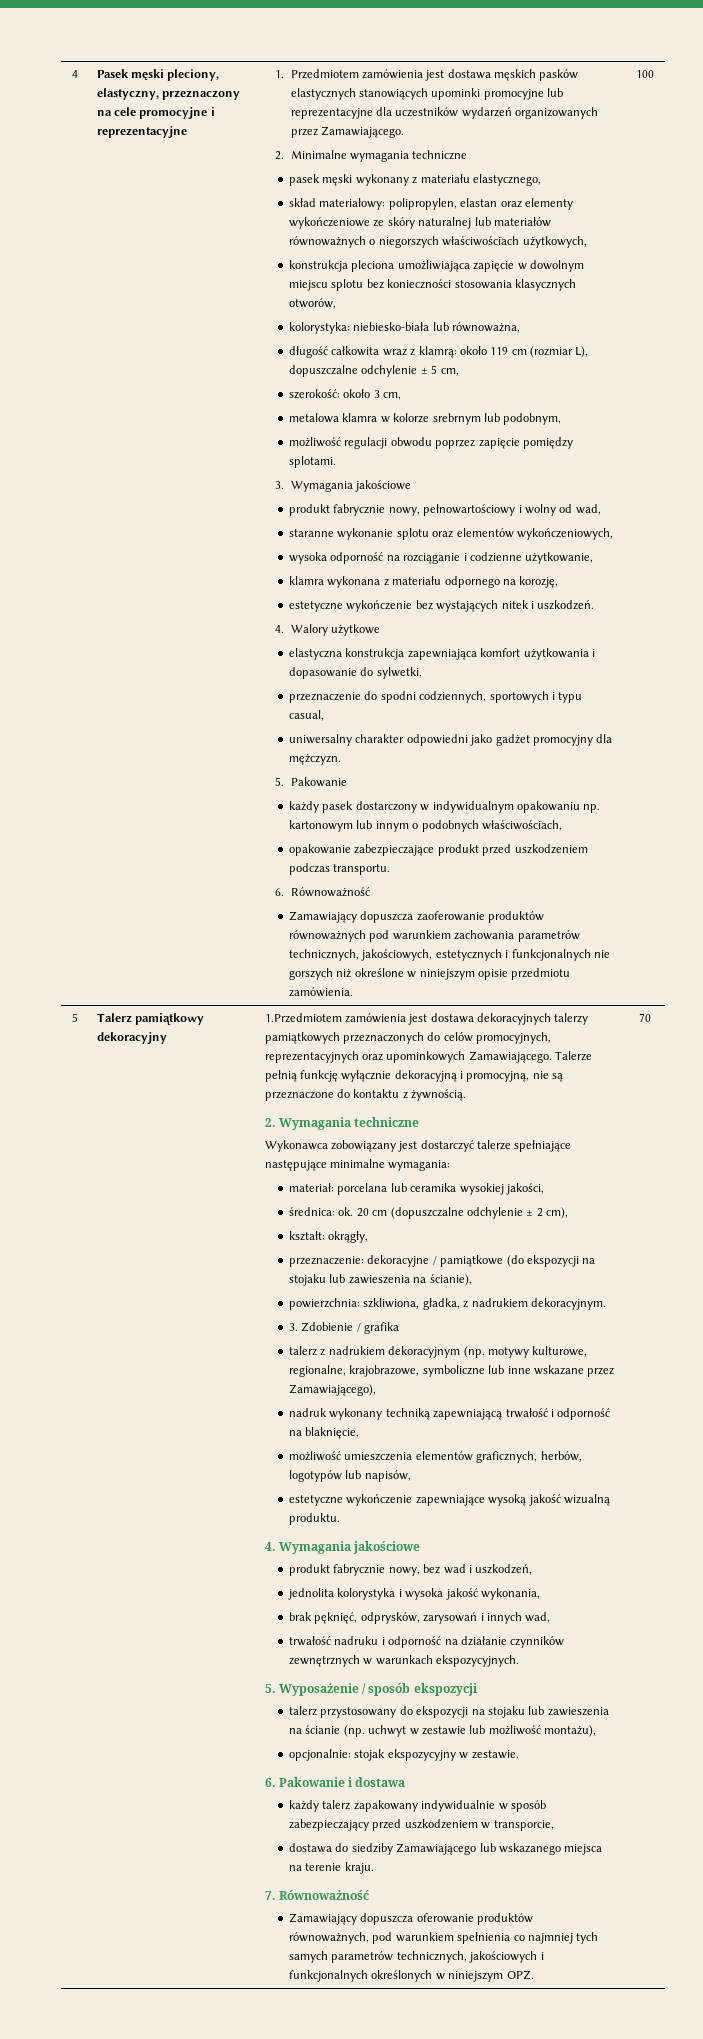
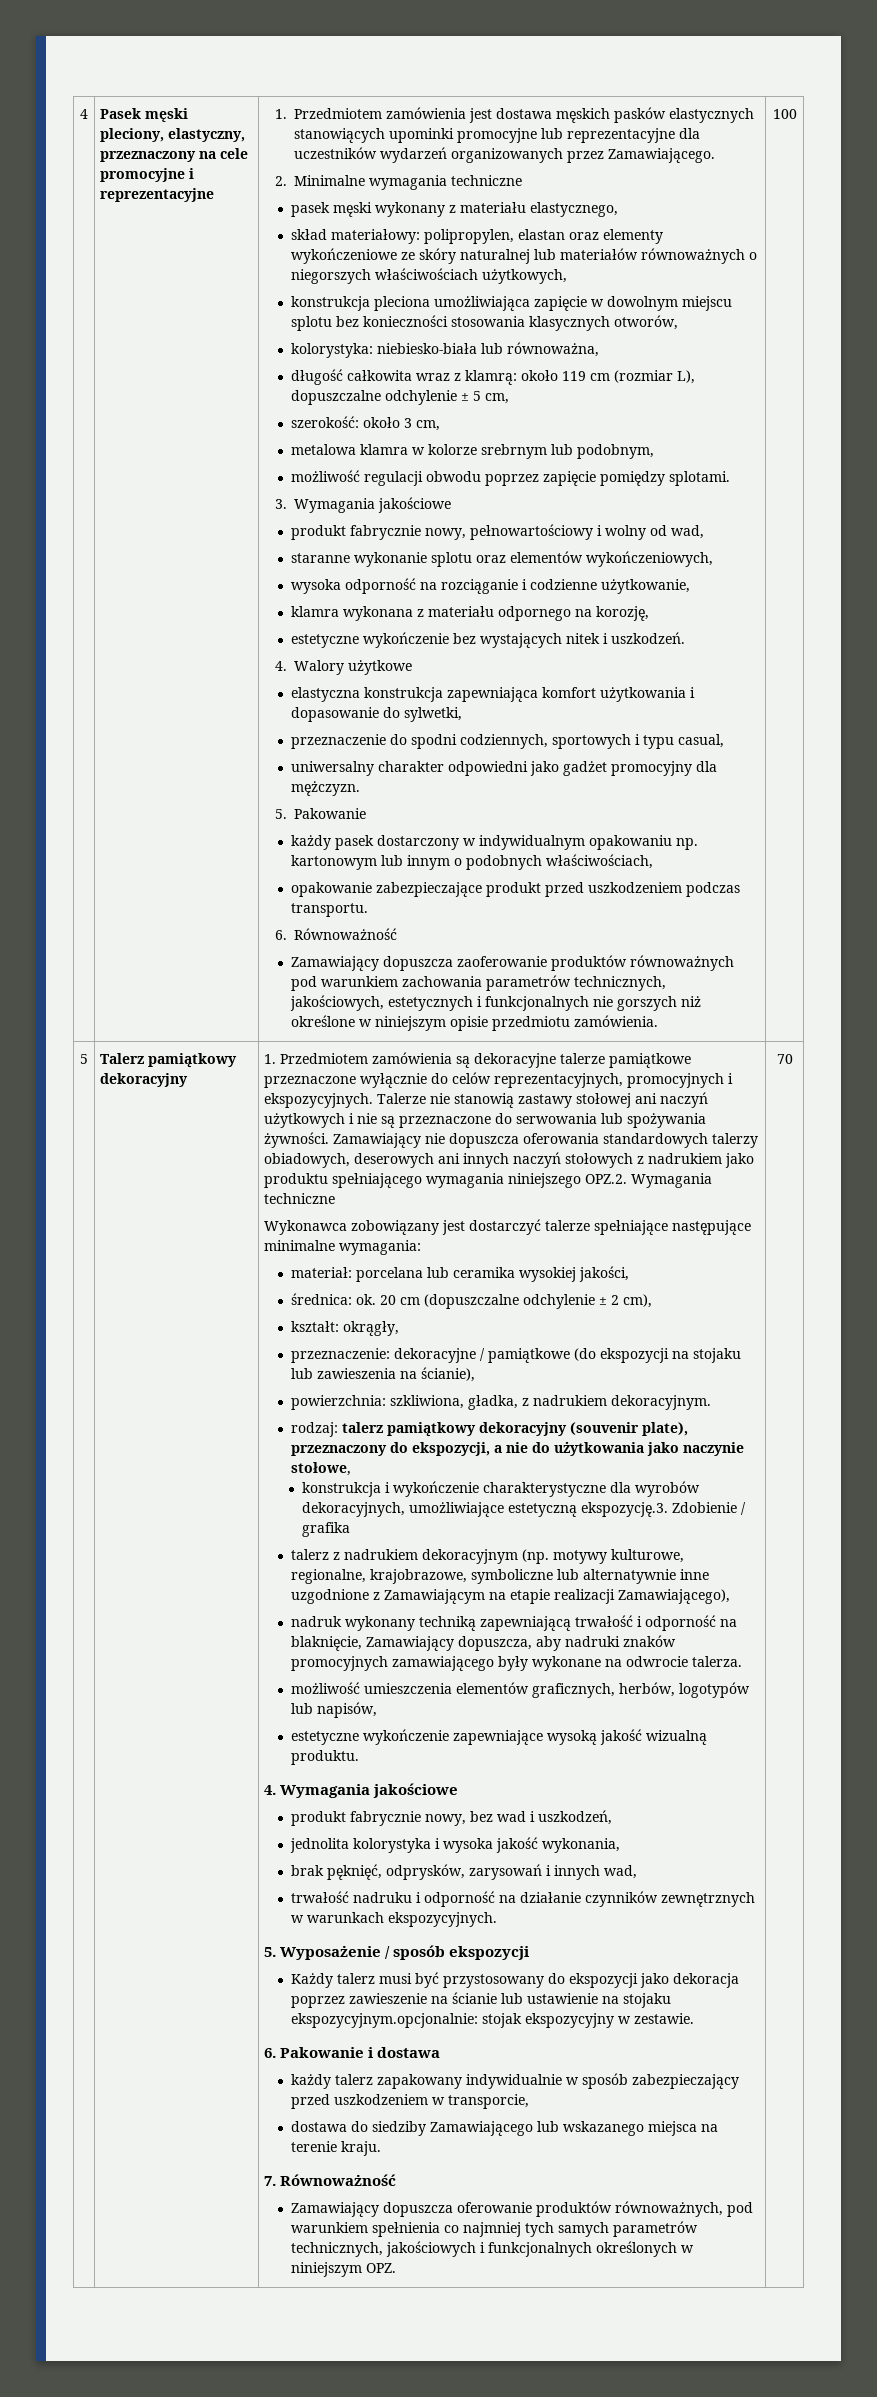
[264,1013,589,1025] [264,1032,552,1044] [264,1051,593,1063] [264,1070,564,1082] [264,1089,467,1101] [264,1118,276,1127] 1.Przedmiotem zamówienia jest dostawa dekoracyjnych talerzy pamiątkowych przeznaczonych do celów promocyjnych, reprezentacyjnych oraz upominkowych Zamawiającego. Talerze pełnią funkcję wyłącznie dekoracyjną i promocyjną, nie są przeznaczone do kontaktu z żywnością. // 2. -> [264,1052,692,1068] [264,1072,734,1088] [264,1092,709,1108] [264,1113,707,1128] [264,1132,759,1148] [264,1152,755,1168] [264,1173,628,1188] 1. Przedmiotem zamówienia są dekoracyjne talerze pamiątkowe przeznaczone wyłącznie do celów reprezentacyjnych, promocyjnych i ekspozycyjnych. Talerze nie stanowią zastawy stołowej ani naczyń użytkowych i nie są przeznaczone do serwowania lub spożywania żywności. Zamawiający nie dopuszcza oferowania standardowych talerzy obiadowych, deserowych ani innych naczyń stołowych z nadrukiem jako produktu spełniającego wymagania niniejszego OPZ.2.
[289,1323,299,1331] 3. -> [290,1422,688,1437] [290,1441,744,1456] [290,1462,351,1476] [301,1481,700,1497] [301,1502,668,1517] rodzaj: talerz pamiątkowy dekoracyjny (souvenir plate), przeznaczony do ekspozycji, a nie do użytkowania jako naczynie stołowe, // konstrukcja i wykończenie charakterystyczne dla wyrobów dekoracyjnych, umożliwiające estetyczną ekspozycję.3.
[507,1365,615,1377] inne wskazane przez -> [582,1569,709,1584] [290,1589,615,1604] alternatywnie inne uzgodnione z Zamawiającym na etapie realizacji
(360, 1433) none -> [365,1635,676,1651] [290,1656,742,1671] Zamawiający dopuszcza, aby nadruki znaków promocyjnych zamawiającego były wykonane na odwrocie talerza.
[289,1706,609,1718] [289,1725,597,1737] [289,1749,352,1761] talerz przystosowany do ekspozycji na stojaku lub zawieszenia na ścianie (np. uchwyt w zestawie lub możliwość montażu), // opcjonalnie: -> [290,1972,739,1988] [290,1992,671,2008] [290,2013,478,2028] Każdy talerz musi być przystosowany do ekspozycji jako dekoracja poprzez zawieszenie na ścianie lub ustawienie na stojaku ekspozycyjnym.opcjonalnie:

